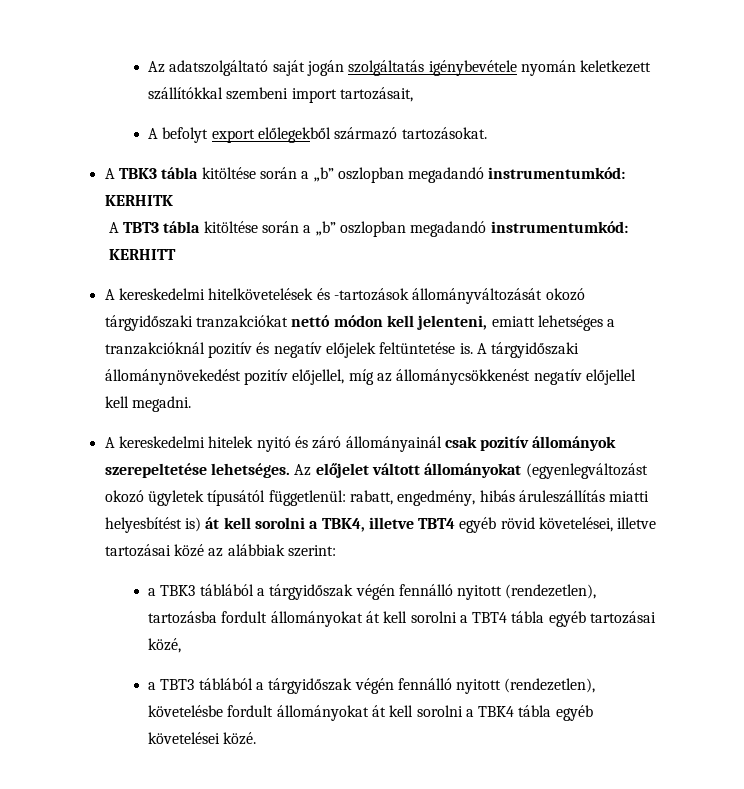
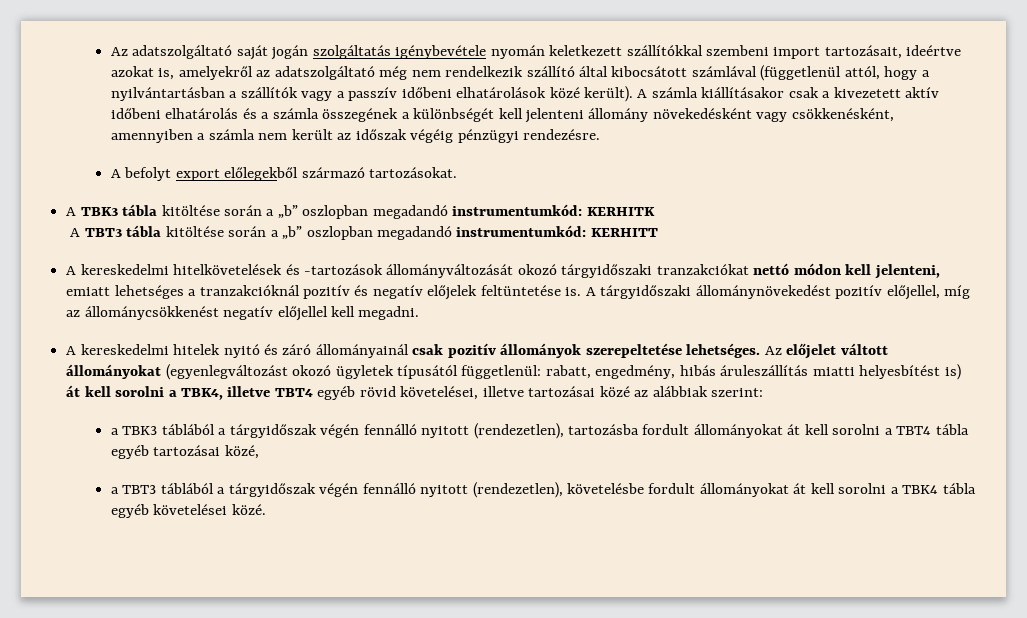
(413, 94) none -> [906,45,962,56] [110,65,930,81] [110,86,940,102] [110,108,894,123] [110,129,600,143] ideértve azokat is, amelyekről az adatszolgáltató még nem rendelkezik szállító által kibocsátott számlával (függetlenül attól, hogy a nyilvántartásban a szállítók vagy a passzív időbeni elhatárolások közé került). A számla kiállításakor csak a kivezetett aktív időbeni elhatárolás és a számla összegének a különbségét kell jelenteni állomány növekedésként vagy csökkenésként, amennyiben a számla nem került az időszak végéig pénzügyi rendezésre.

